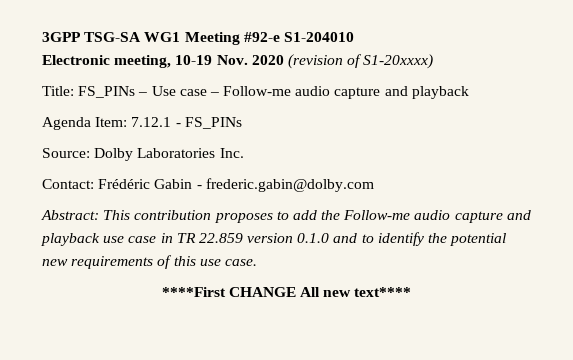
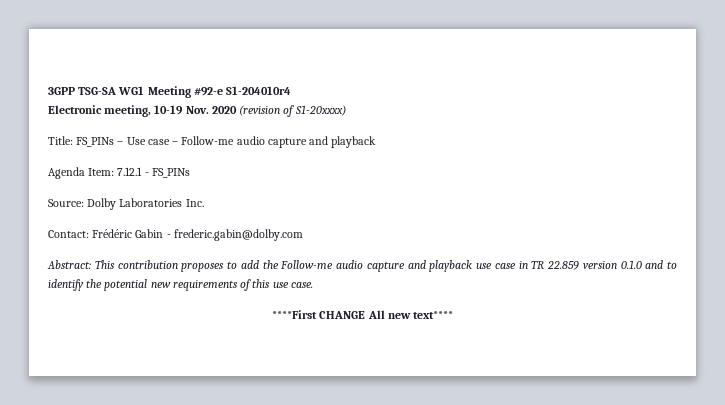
[283,32,354,42] S1-204010 -> [226,86,292,95] S1-204010r4

